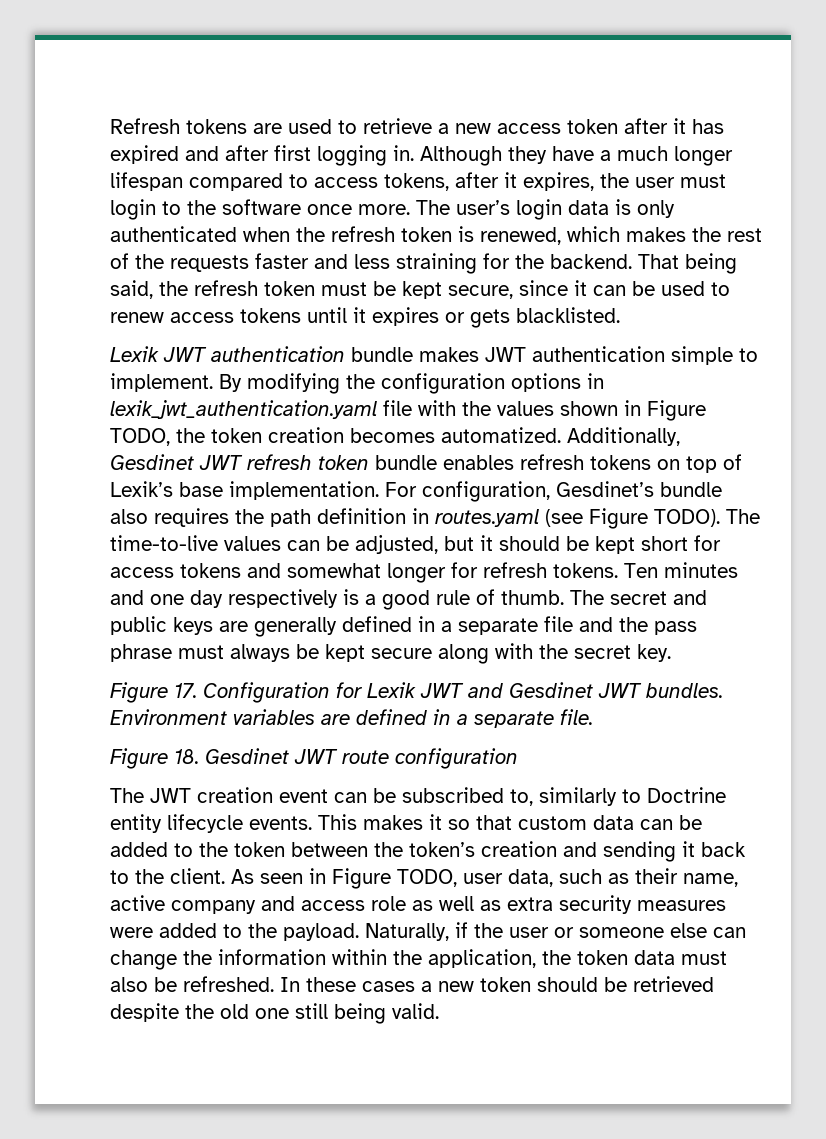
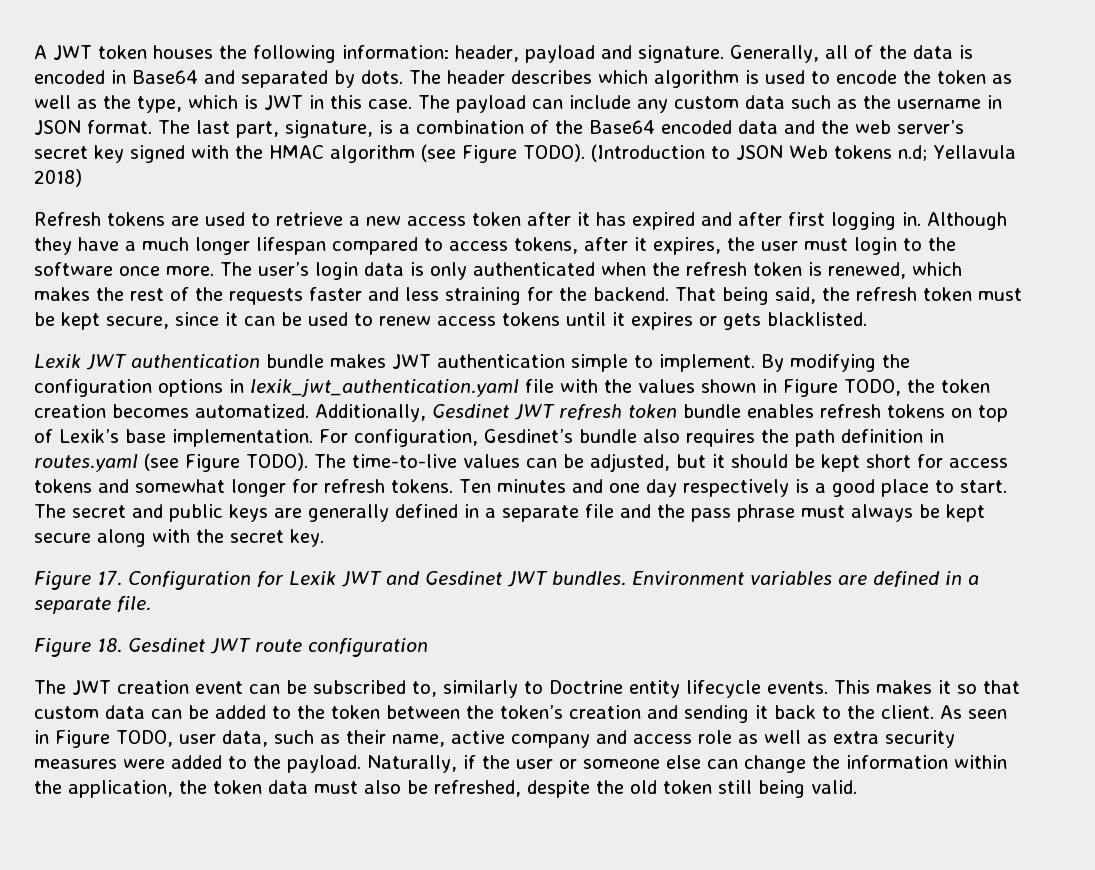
(110, 126) none -> [34,45,973,63] [34,70,1012,88] [34,95,1002,113] [34,120,964,138] [34,144,1016,163] [34,169,82,187] A JWT token houses the following information: header, payload and signature. Generally, all of the data is encoded in Base64 and separated by dots. The header describes which algorithm is used to encode the token as well as the type, which is JWT in this case. The payload can include any custom data such as the username in JSON format. The last part, signature, is a combination of the Base64 encoded data and the web server’s secret key signed with the HMAC algorithm (see Figure TODO). (Introduction to JSON Web tokens n.d; Yellavula 2018) //
[436,589,564,605] rule of thumb. -> [880,479,1007,497] place to start.
[183,976,714,992] refreshed. In these cases a new token should be retrieved -> [434,780,521,797] refreshed,
[255,1008,289,1019] one -> [663,780,712,794] token

